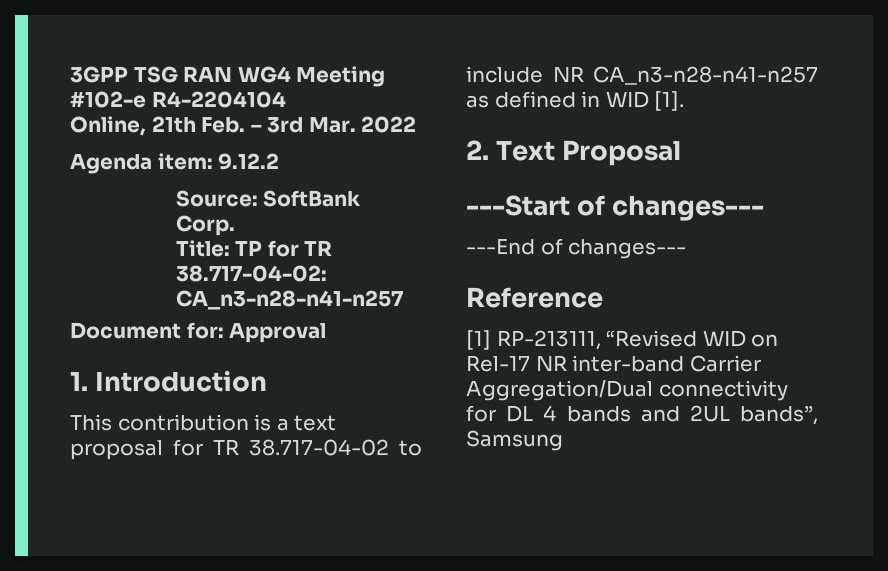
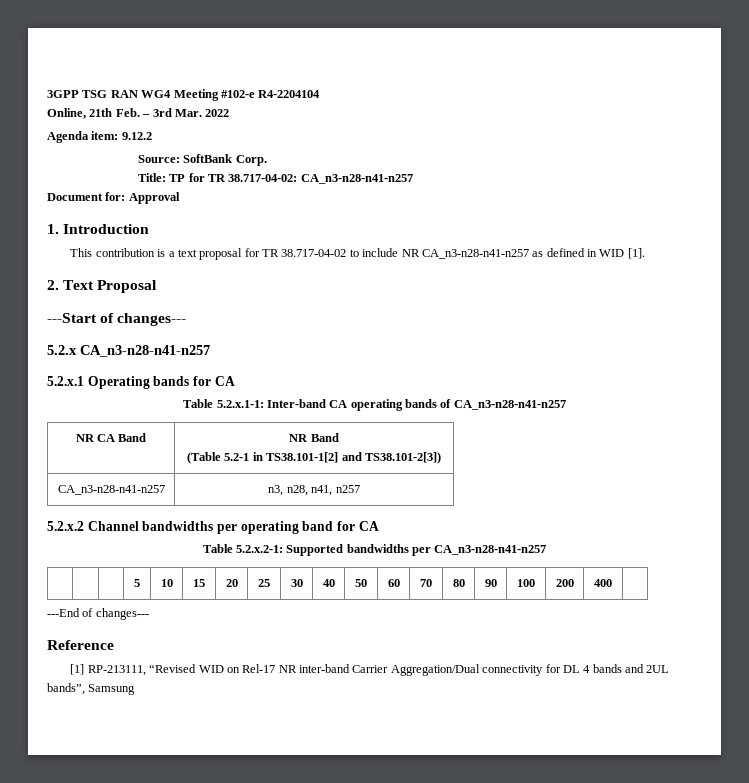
(765, 208) none -> [47,345,210,357] [47,376,235,389] [183,399,566,411] [75,433,147,442] [289,433,339,442] [187,452,441,464] [57,485,165,495] [268,485,360,496] [47,521,379,534] [202,544,547,556] [134,579,140,587] [160,579,173,587] [193,579,205,587] [225,579,238,587] [258,579,270,587] [290,579,303,587] [322,579,335,587] [355,579,367,587] [387,579,400,587] [420,579,432,587] [452,579,465,587] [484,579,497,587] [517,579,535,587] [555,579,574,587] [594,579,612,587] // 5.2.x CA_n3-n28-n41-n257 // 5.2.x.1 Operating bands for CA // Table 5.2.x.1-1: Inter-band CA operating bands of CA_n3-n28-n41-n257 // NR CA Band | NR Band // (Table 5.2-1 in TS38.101-1[2] and TS38.101-2[3]) // CA_n3-n28-n41-n257 | n3, n28, n41, n257 // 5.2.x.2 Channel bandwidths per operating band for CA // Table 5.2.x.2-1: Supported bandwidths per CA_n3-n28-n41-n257 // | | | 5 | 10 | 15 | 20 | 25 | 30 | 40 | 50 | 60 | 70 | 80 | 90 | 100 | 200 | 400 |

